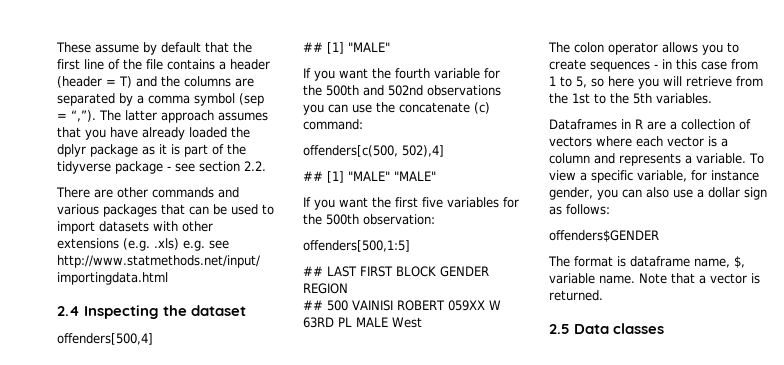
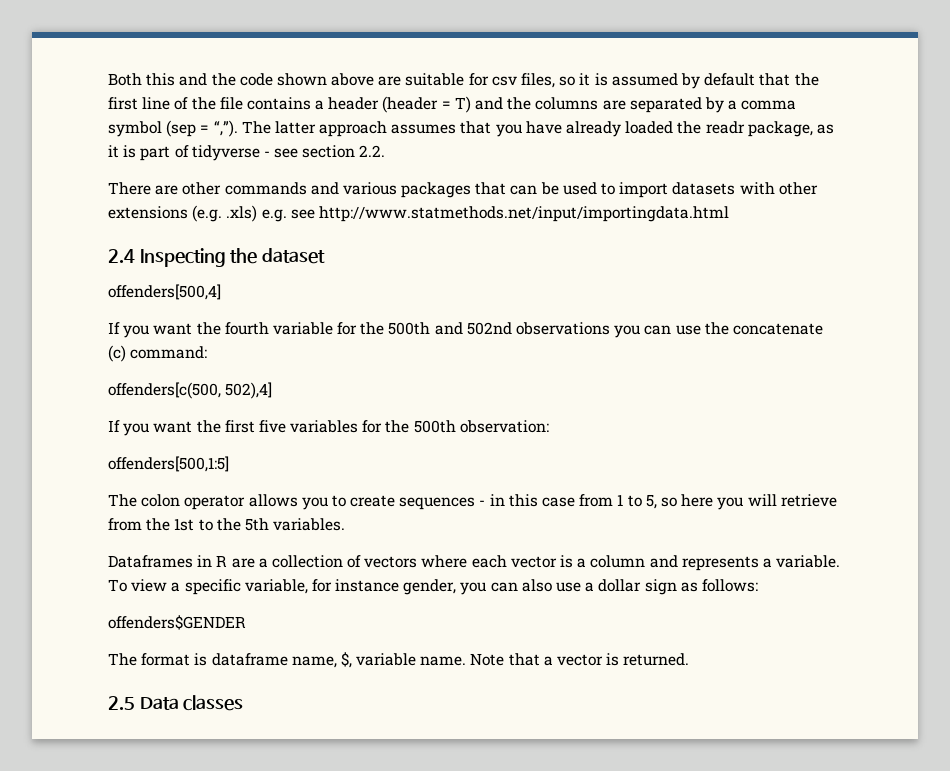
[56,42,139,53] These assume -> [108,73,678,88] Both this and the code shown above are suitable for csv files, so it is assumed
[57,144,138,157] dplyr package -> [705,121,813,137] readr package,
[227,144,246,155] [57,161,163,174] the tidyverse package -> [191,145,260,161] tidyverse
[303,42,390,54] // ## [1] "MALE" -> (221, 292) none
[303,171,436,183] // ## [1] "MALE" "MALE" -> (273, 390) none
[303,266,489,277] [303,283,348,294] [303,300,501,311] [303,317,422,328] // ## LAST FIRST BLOCK GENDER REGION // ## 500 VAINISI ROBERT 059XX W 63RD PL MALE West -> (229, 464) none

